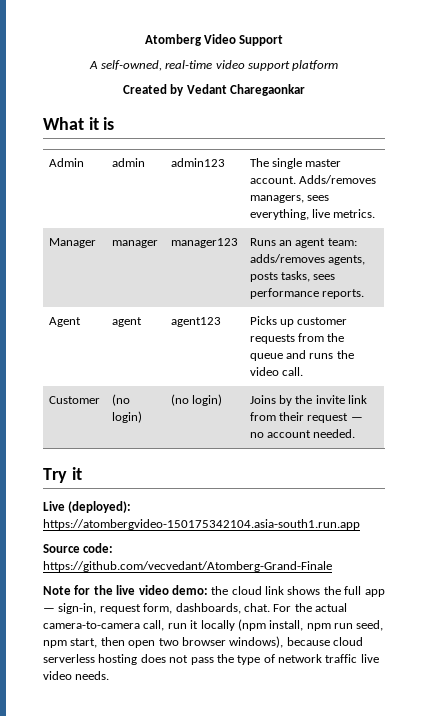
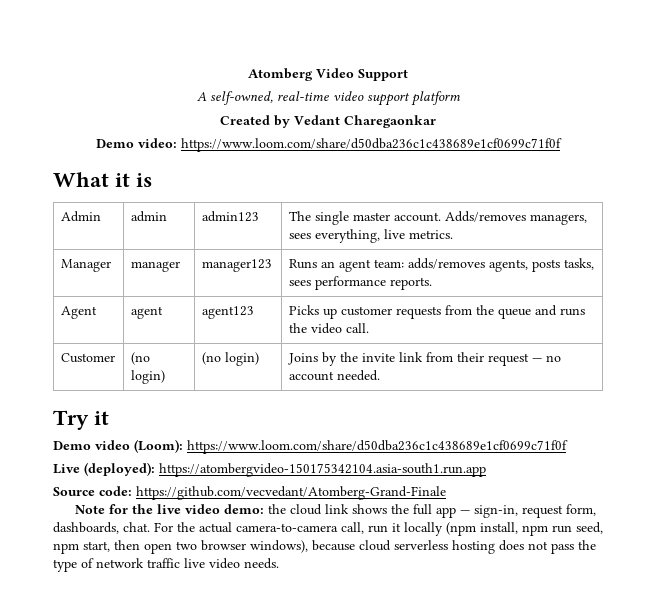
(306, 90) none -> [96,138,562,152] // Demo video: https://www.loom.com/share/d50dba236c1c438689e1cf0699c71f0f
(82, 473) none -> [53,439,568,454] // Demo video (Loom): https://www.loom.com/share/d50dba236c1c438689e1cf0699c71f0f

